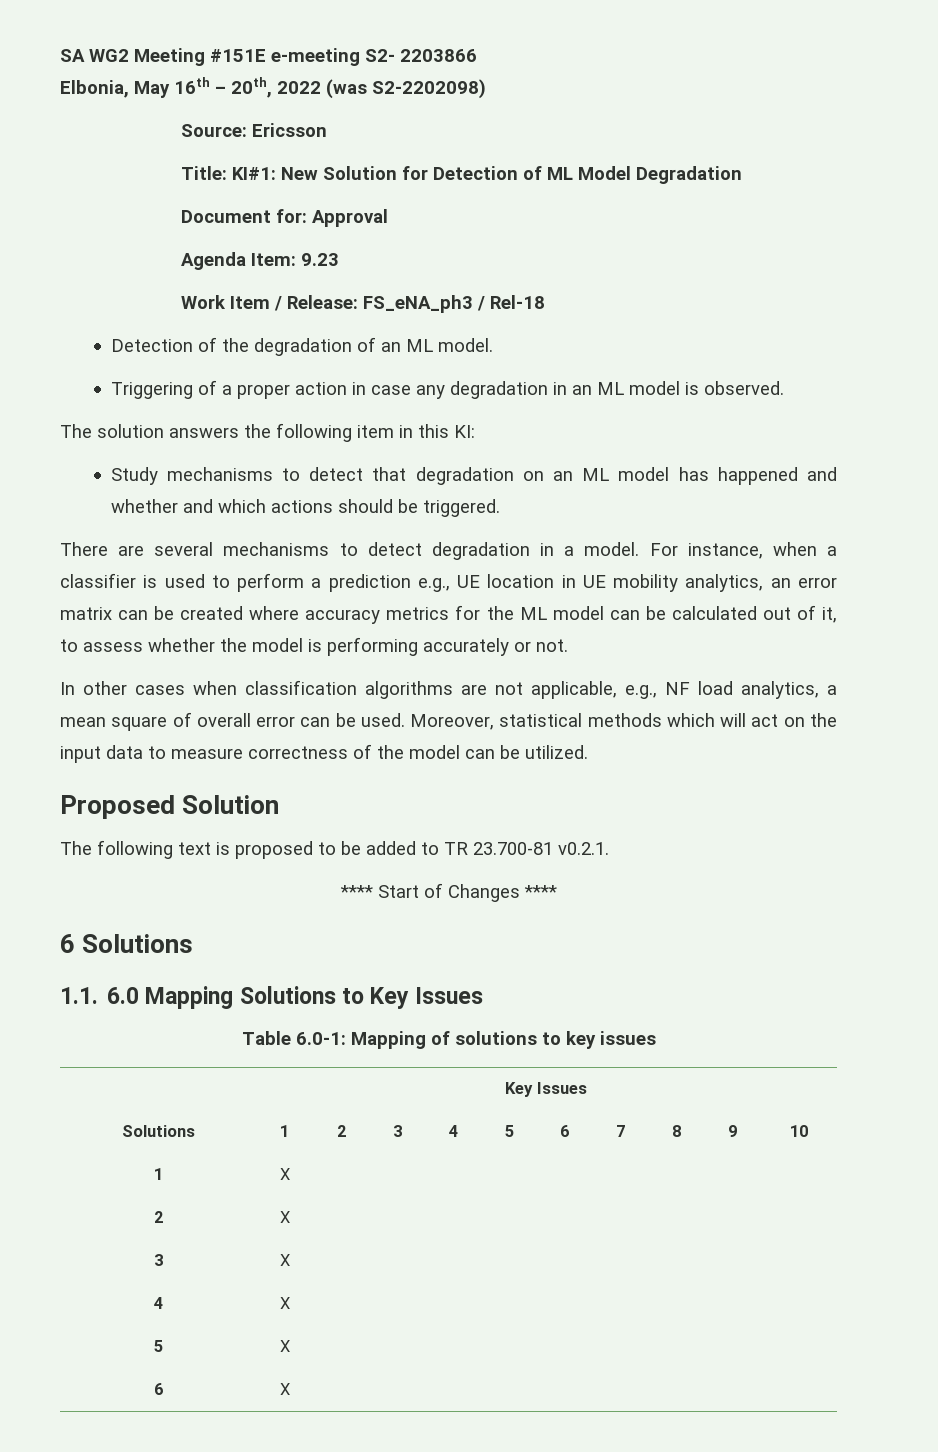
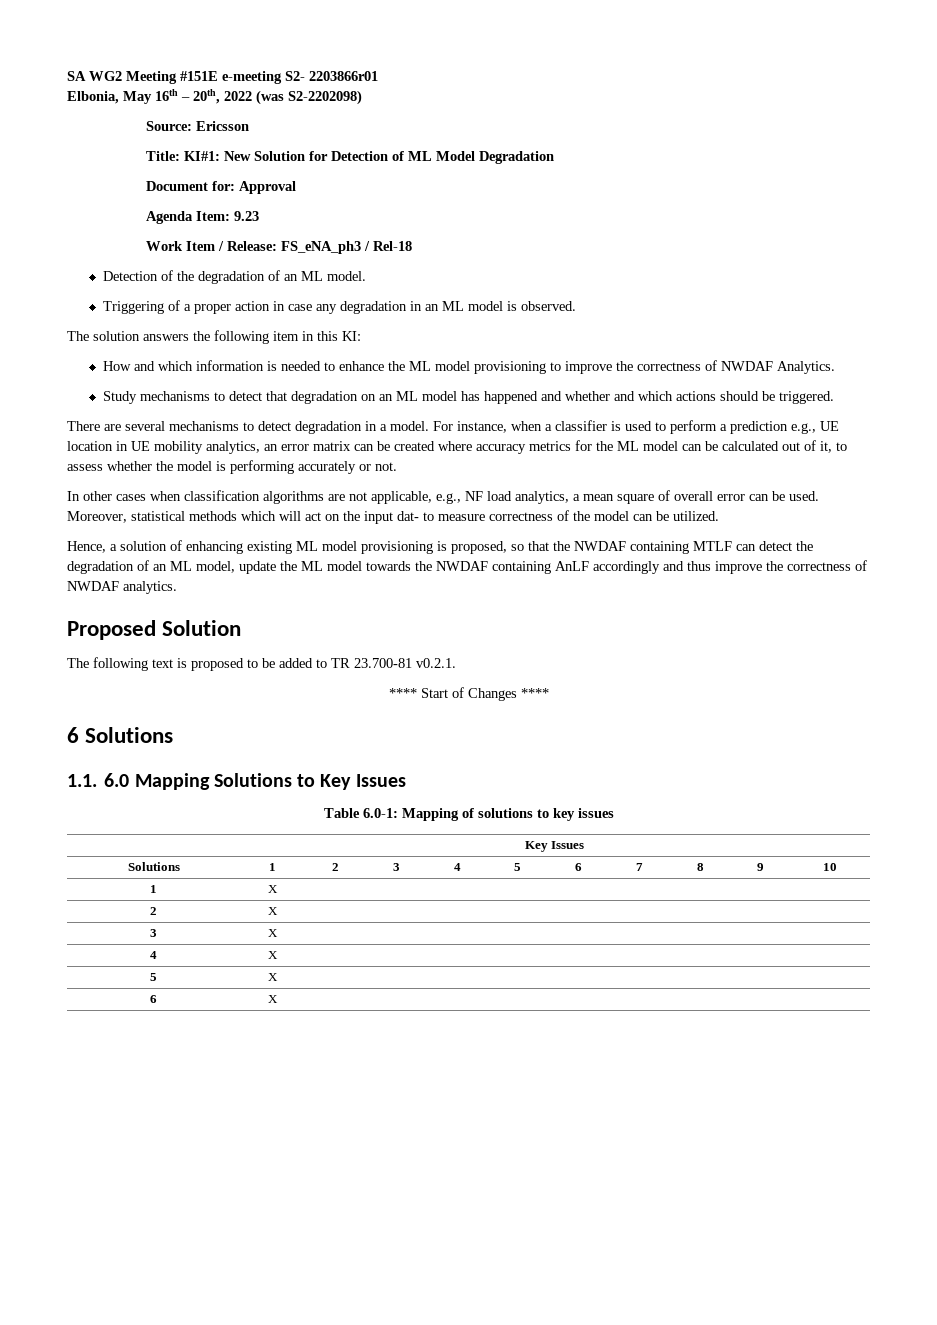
[400,49,477,62] 2203866 -> [309,71,378,81] 2203866r01
(475, 431) none -> [102,360,835,374] // How and which information is needed to enhance the ML model provisioning to improve the correctness of NWDAF Analytics.
[106,745,143,759] data -> [397,511,419,521] dat-
(588, 752) none -> [67,540,813,554] [67,560,867,574] [67,581,177,594] // Hence, a solution of enhancing existing ML model provisioning is proposed, so that the NWDAF containing MTLF can detect the degradation of an ML model, update the ML model towards the NWDAF containing AnLF accordingly and thus improve the correctness of NWDAF analytics.

